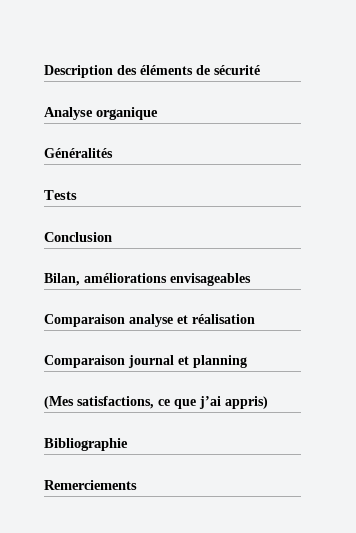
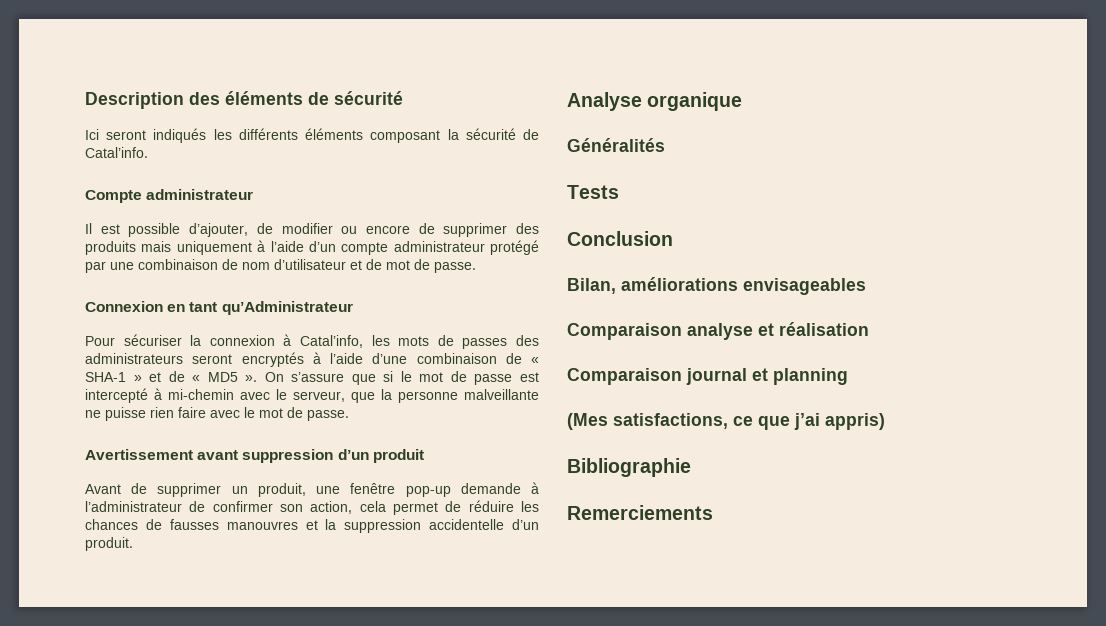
(260, 70) none -> [85,128,539,143] [85,147,148,158] [85,189,254,203] [85,223,539,237] [85,240,539,255] [85,259,476,273] [85,301,353,315] [85,334,540,349] [85,352,539,367] [85,371,540,385] [85,388,539,403] [85,407,349,421] [85,449,424,463] [85,482,539,497] [85,500,539,515] [85,519,539,533] [85,537,133,551] // Ici seront indiqués les différents éléments composant la sécurité de Catal’info. // Compte administrateur // Il est possible d’ajouter, de modifier ou encore de supprimer des produits mais uniquement à l’aide d’un compte administrateur protégé par une combinaison de nom d’utilisateur et de mot de passe. // Connexion en tant qu’Administrateur // Pour sécuriser la connexion à Catal’info, les mots de passes des administrateurs seront encryptés à l’aide d’une combinaison de « SHA-1 » et de « MD5 ». On s’assure que si le mot de passe est intercepté à mi-chemin avec le serveur, que la personne malveillante ne puisse rien faire avec le mot de passe. // Avertissement avant suppression d’un produit // Avant de supprimer un produit, une fenêtre pop-up demande à l’administrateur de confirmer son action, cela permet de réduire les chances de fausses manouvres et la suppression accidentelle d’un produit.

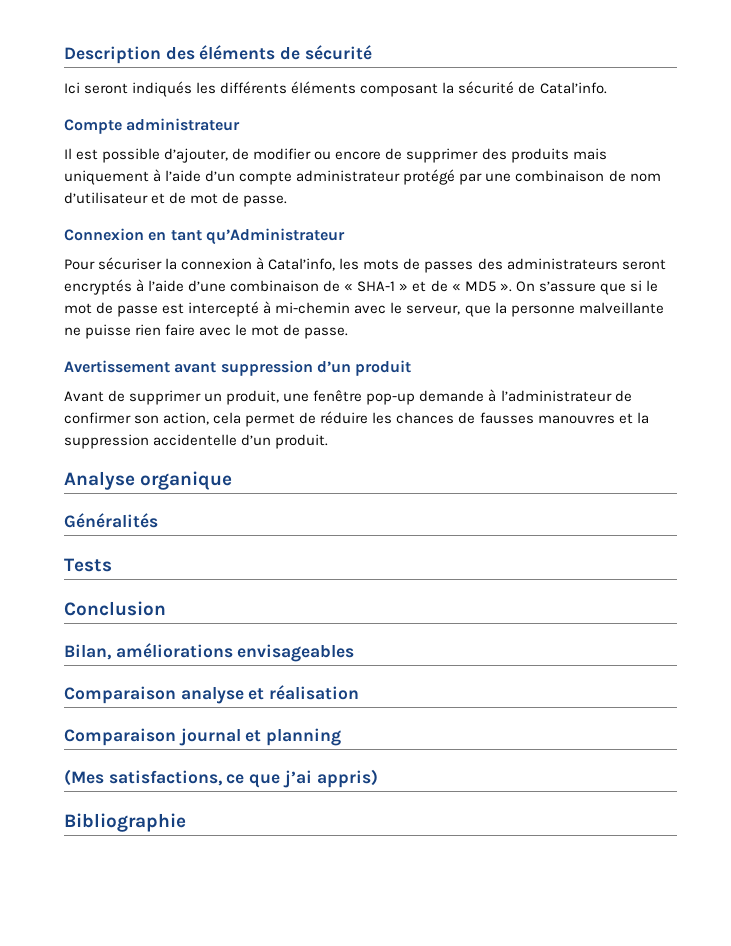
[567,505,713,520] // Remerciements -> (186, 822) none

